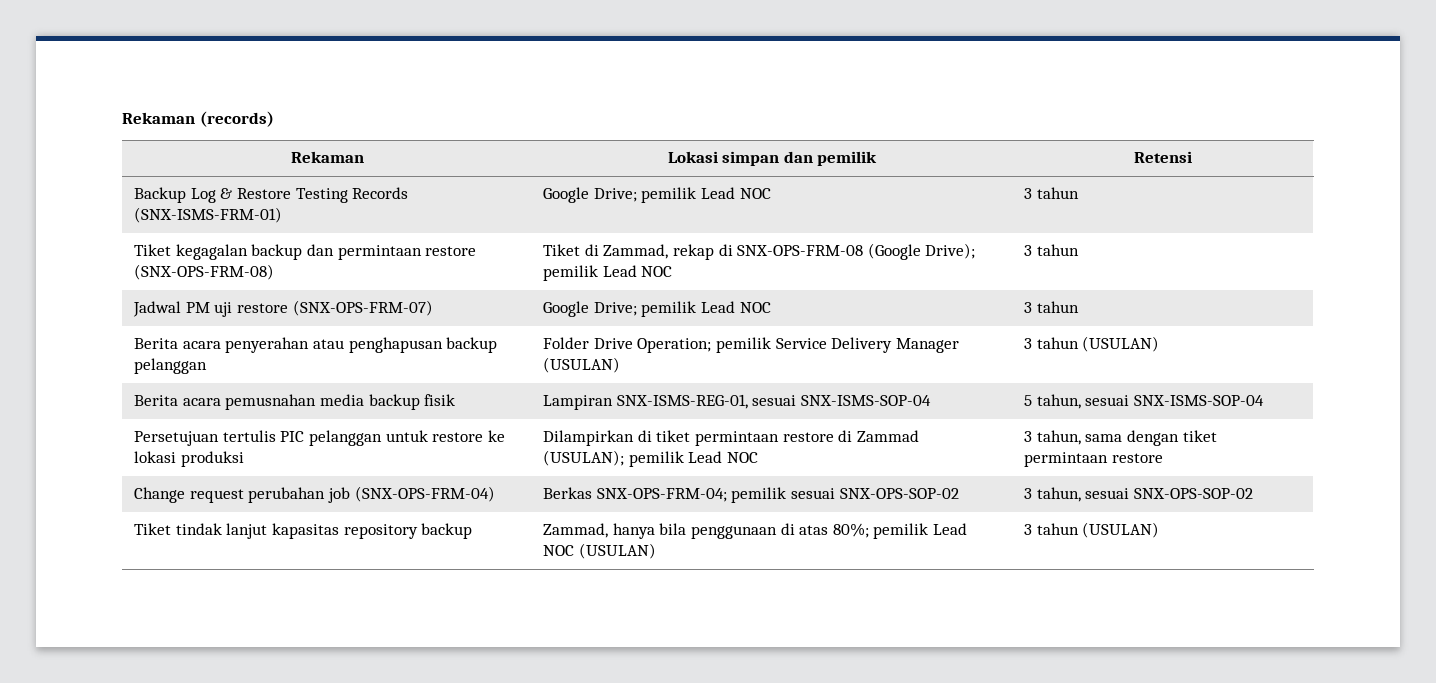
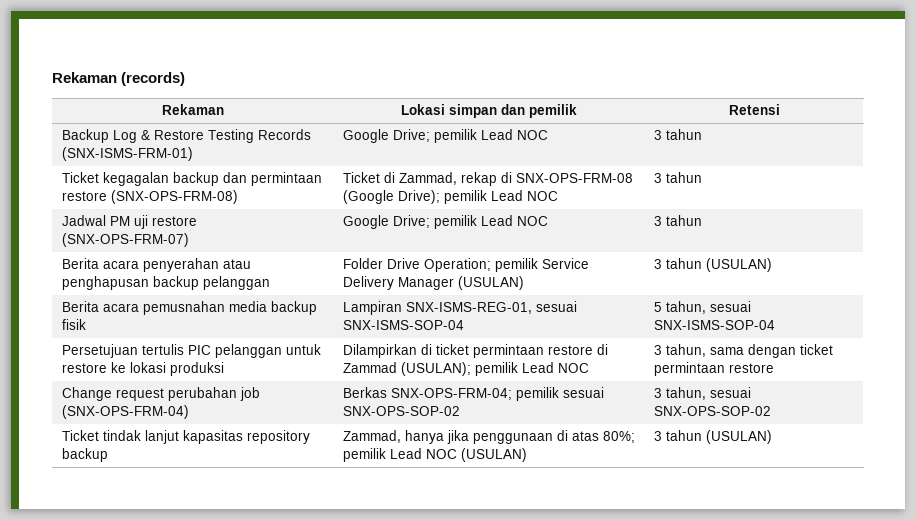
[134,244,172,256] Tiket -> [61,172,99,183] Ticket
[543,244,581,256] Tiket -> [342,172,380,183] Ticket
[656,430,691,442] tiket -> [435,344,469,355] ticket
[1182,430,1217,442] tiket -> [799,344,833,355] ticket
[134,523,172,535] Tiket -> [61,430,99,441] Ticket
[659,523,687,535] bila -> [446,430,469,444] jika

